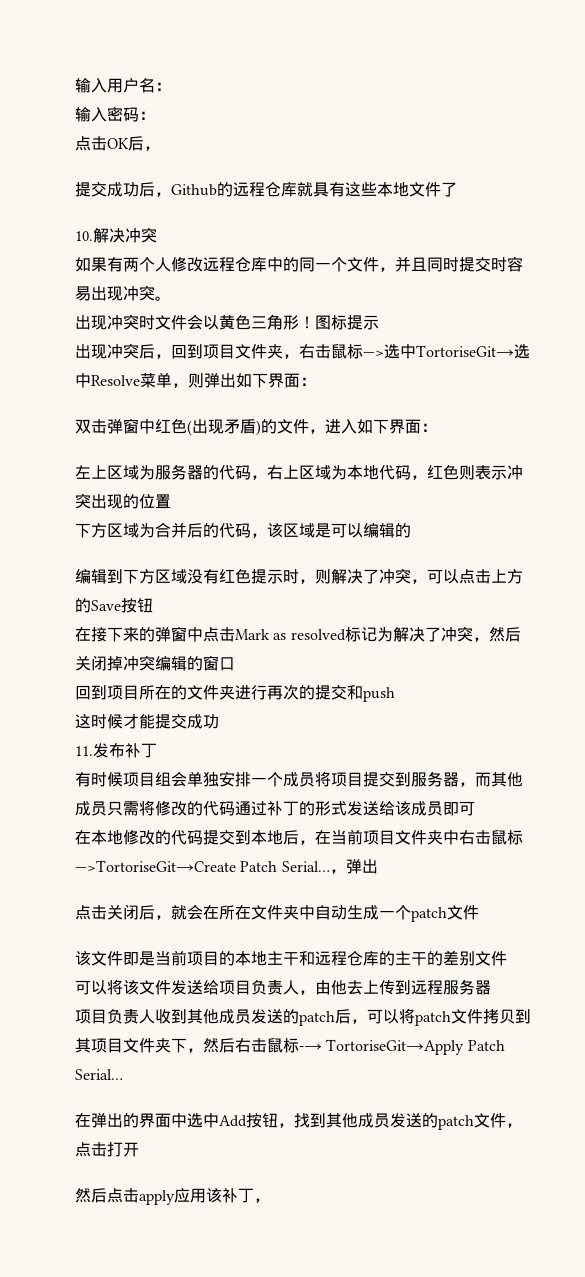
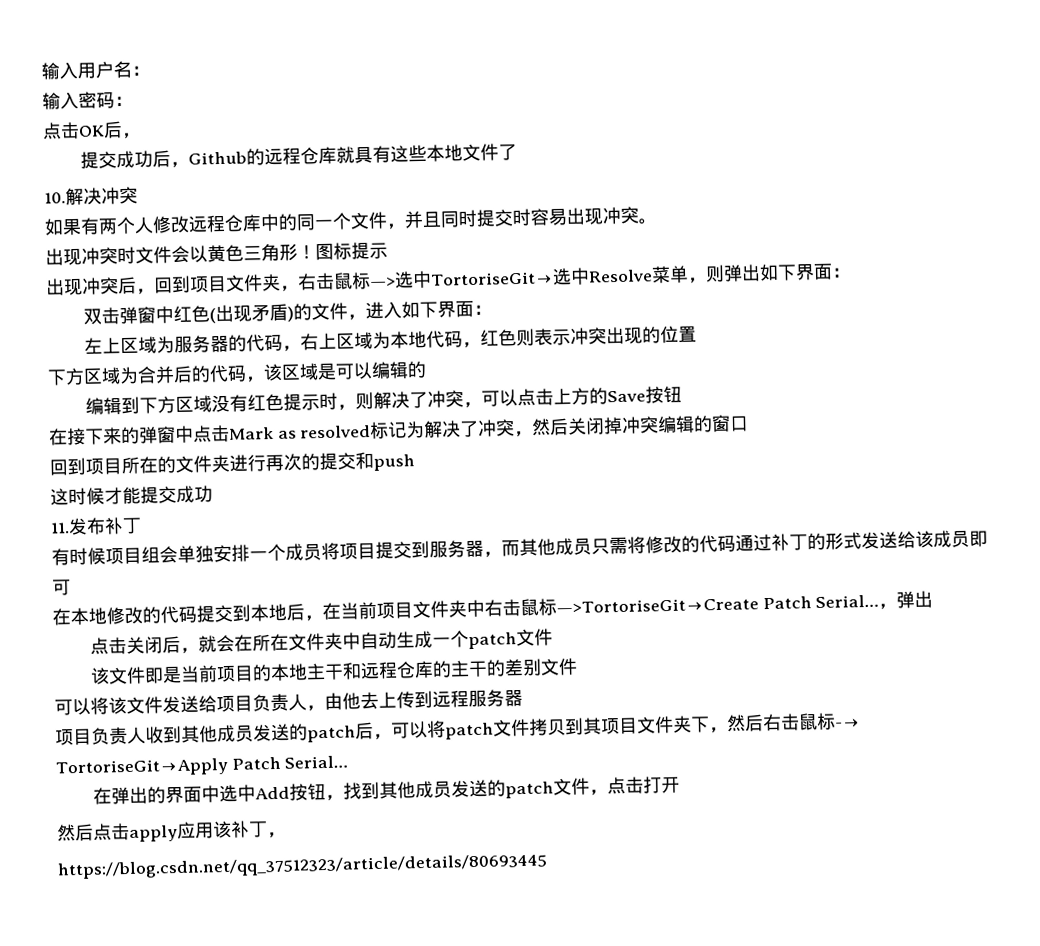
(270, 1200) none -> [57,853,548,880] // https://blog.csdn.net/qq_37512323/article/details/80693445

